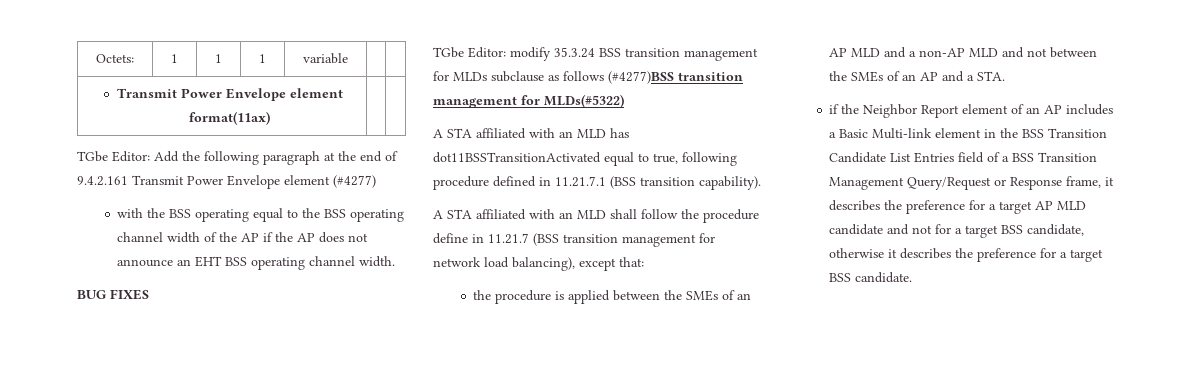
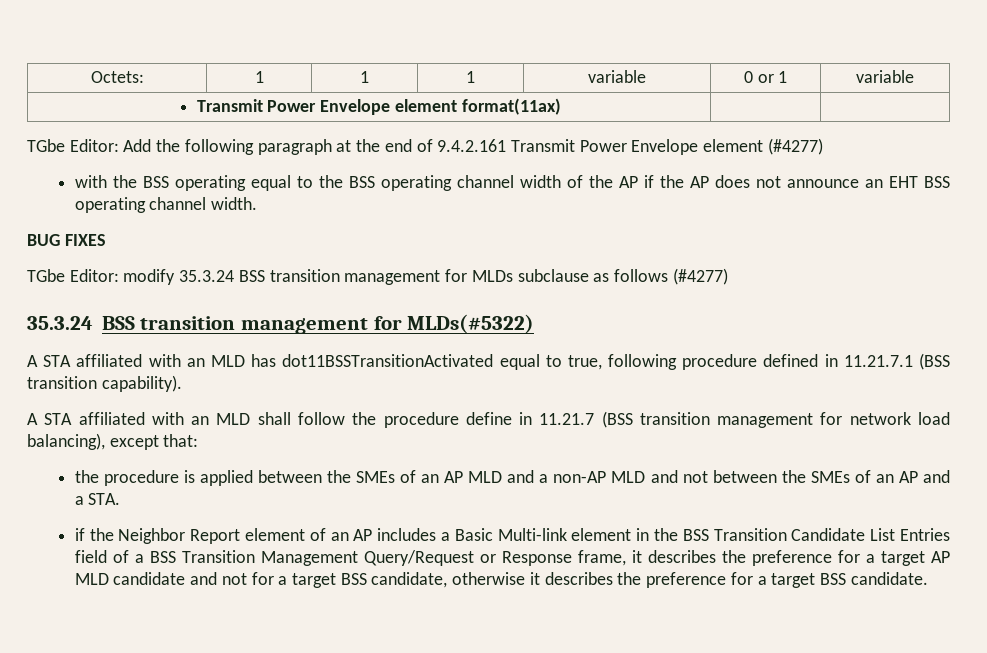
(348, 58) | -> [743,71,788,83] [856,70,914,83] 0 or 1 | variable
[608,71,674,84] (#4277)BSS -> [672,268,728,285] [27,316,135,330] (#4277) // 35.3.24 BSS

